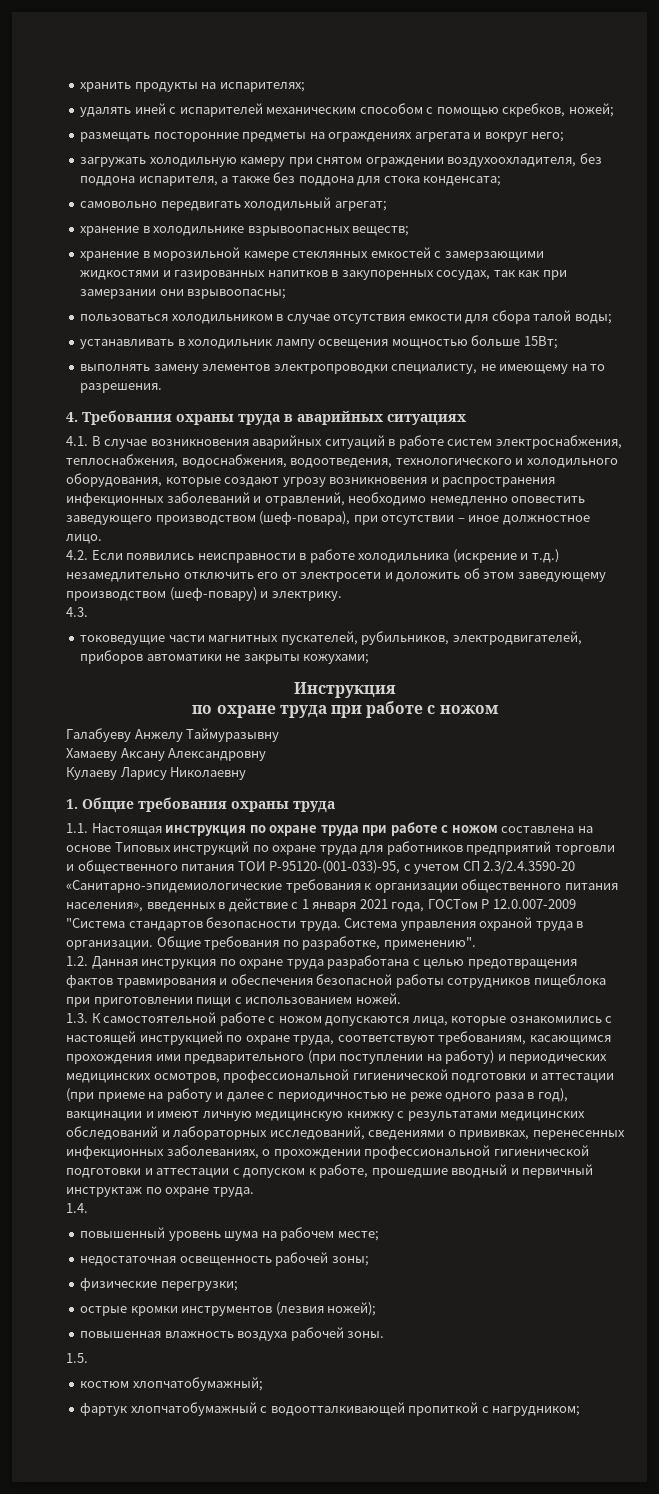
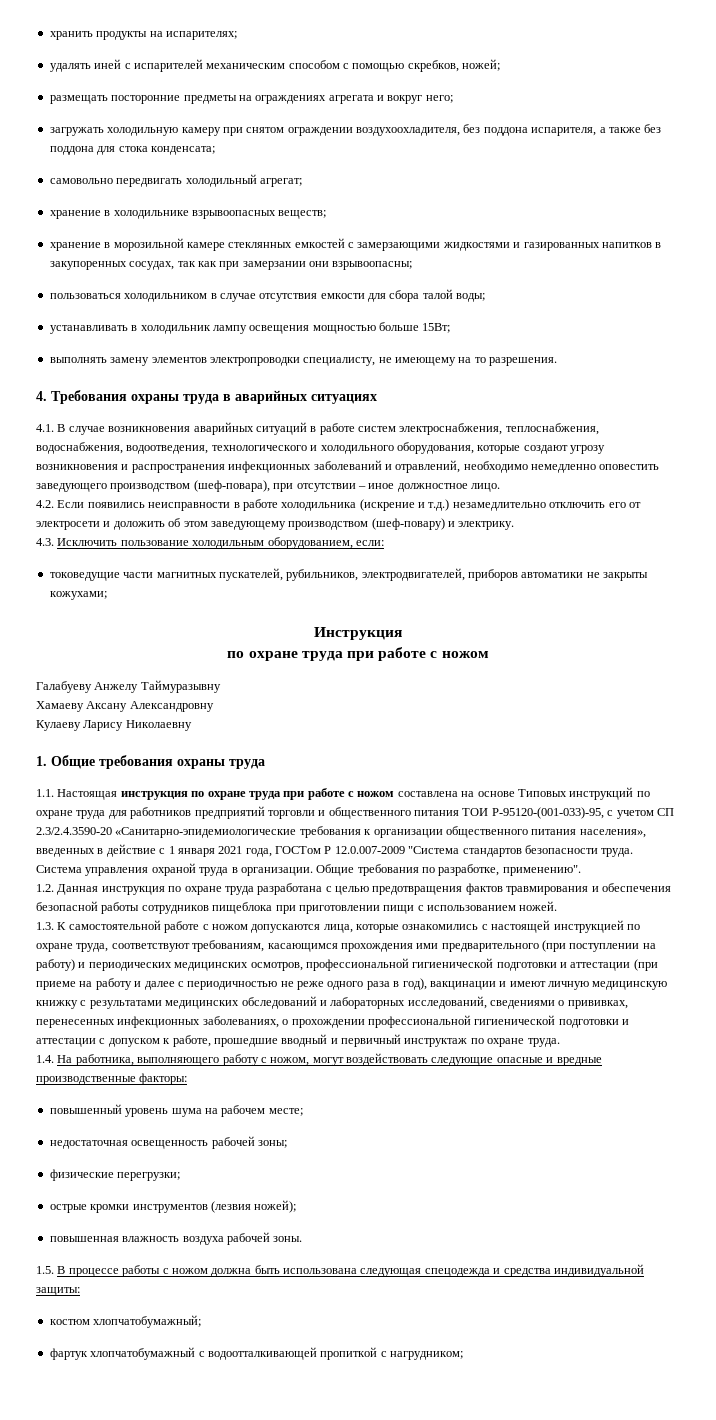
(88, 612) none -> [57,537,384,549] Исключить пользование холодильным оборудованием, если:
(88, 1208) none -> [57,1053,602,1066] [36,1073,188,1085] На работника, выполняющего работу с ножом, могут воздействовать следующие опасные и вредные производственные факторы:
(88, 1358) none -> [57,1264,644,1277] [36,1287,80,1296] В процессе работы с ножом должна быть использована следующая спецодежда и средства индивидуальной защиты:

